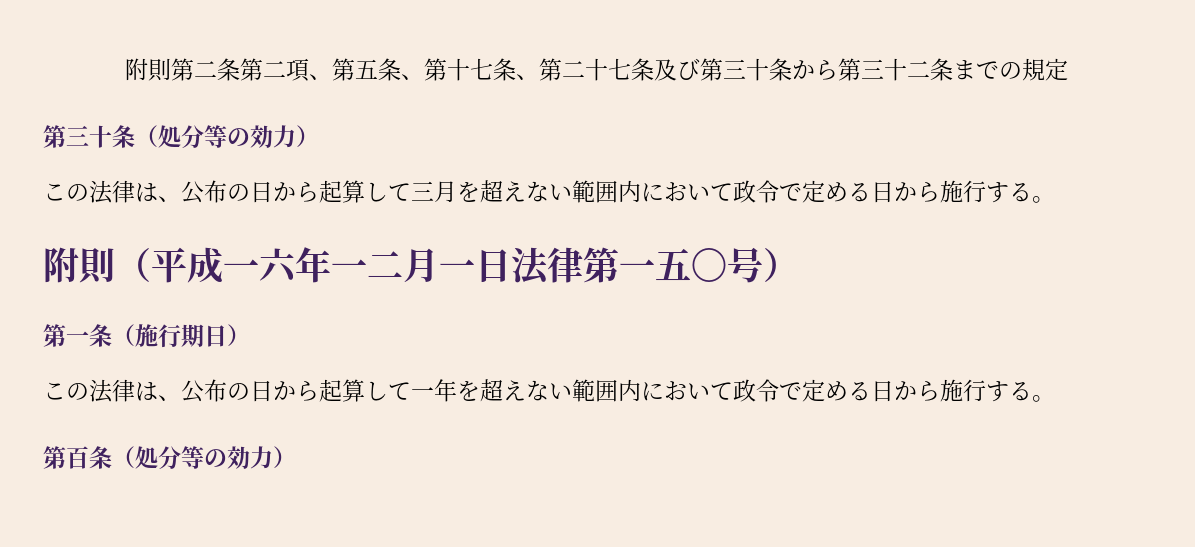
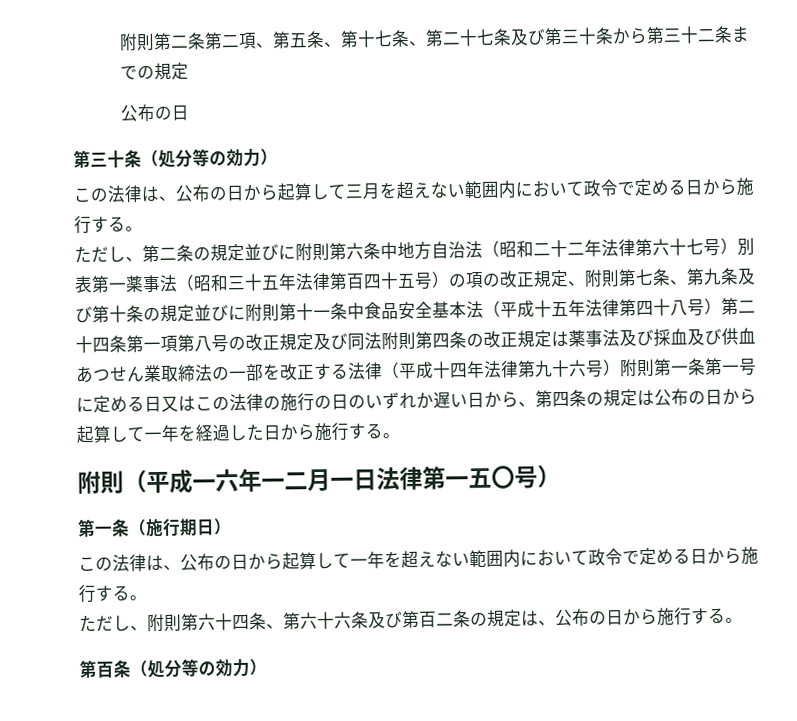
(1068, 69) none -> [119,104,190,122] // 公布の日
(1055, 199) none -> [74,237,755,264] [74,267,756,294] [75,297,756,323] [75,327,756,353] [76,357,757,383] [76,388,757,413] [76,422,400,443] // ただし、第二条の規定並びに附則第六条中地方自治法（昭和二十二年法律第六十七号）別表第一薬事法（昭和三十五年法律第百四十五号）の項の改正規定、附則第七条、第九条及び第十条の規定並びに附則第十一条中食品安全基本法（平成十五年法律第四十八号）第二十四条第一項第八号の改正規定及び同法附則第四条の改正規定は薬事法及び採血及び供血あつせん業取締法の一部を改正する法律（平成十四年法律第九十六号）附則第一条第一号に定める日又はこの法律の施行の日のいずれか遅い日から、第四条の規定は公布の日から起算して一年を経過した日から施行する。
(1055, 398) none -> [79,607,743,633] // ただし、附則第六十四条、第六十六条及び第百二条の規定は、公布の日から施行する。

